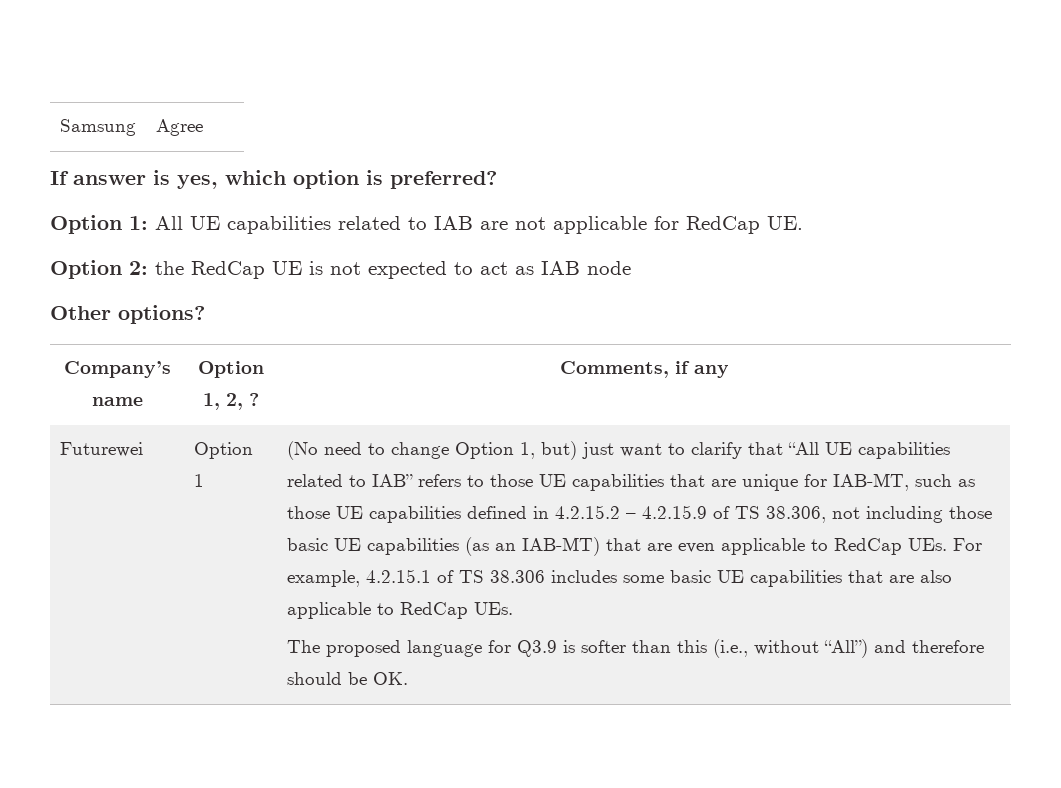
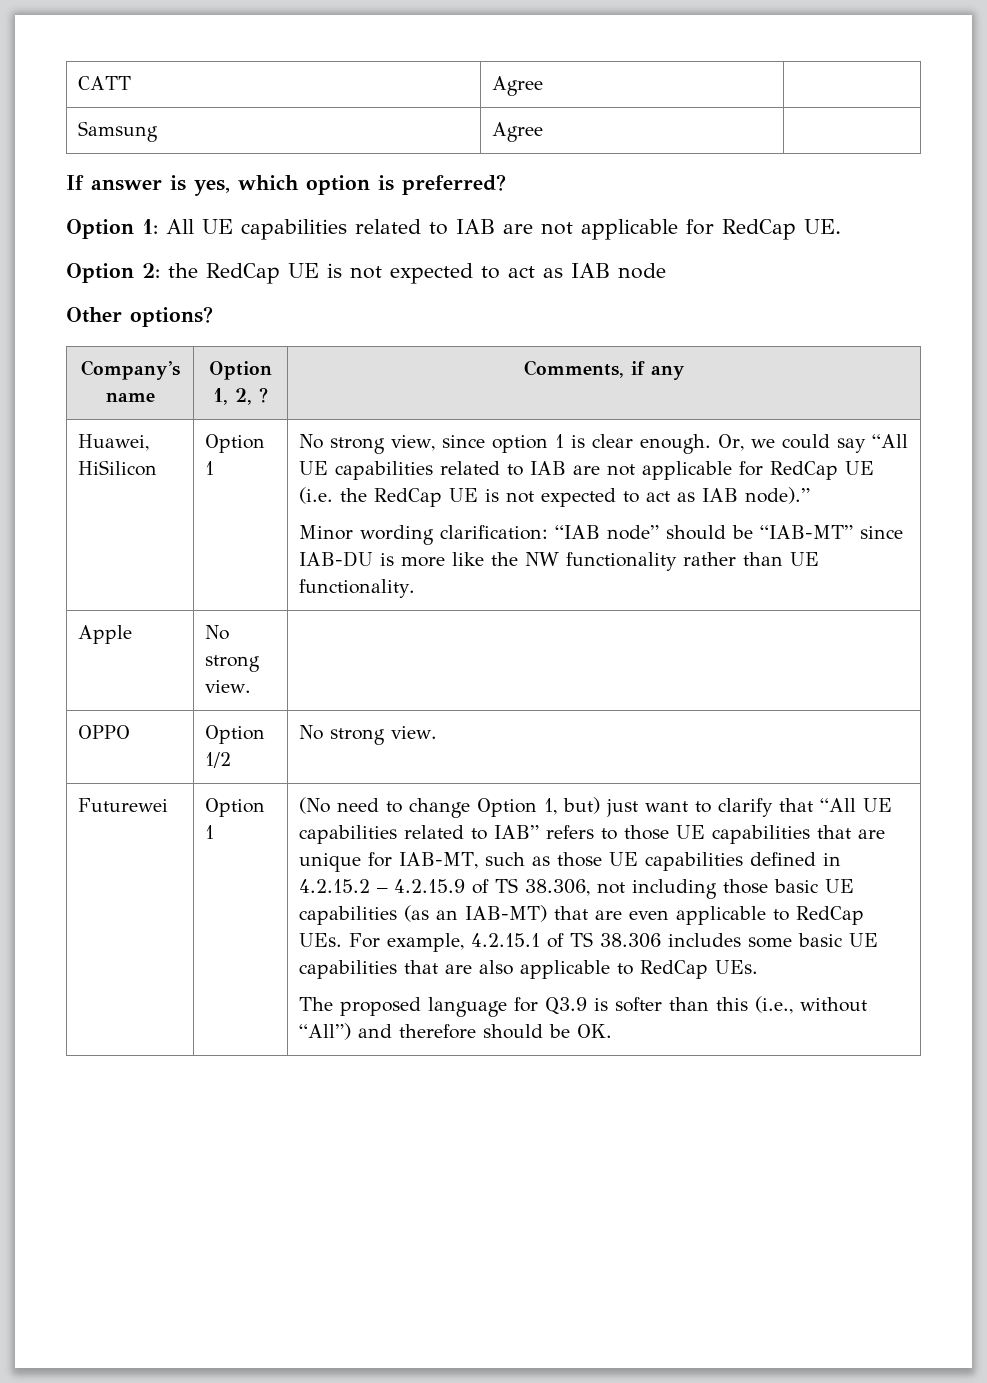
(59, 127) none -> [77,76,131,90] [491,76,543,96] CATT | Agree | //
(729, 371) none -> [77,434,149,451] [77,460,157,476] [204,434,265,453] [204,461,214,475] [298,434,908,454] [298,461,874,480] [298,487,810,507] [298,525,903,545] [298,551,819,571] [298,579,415,598] [77,625,132,644] [204,625,229,640] [204,655,260,672] [204,680,251,693] [77,725,130,739] [204,725,265,744] [204,752,231,768] [298,725,437,745] // Huawei, HiSilicon | Option 1 | No strong view, since option 1 is clear enough. Or, we could say “All UE capabilities related to IAB are not applicable for RedCap UE (i.e. the RedCap UE is not expected to act as IAB node).” // Minor wording clarification: “IAB node” should be “IAB-MT” since IAB-DU is more like the NW functionality rather than UE functionality. // Apple | No strong view. | // OPPO | Option 1/2 | No strong view.

